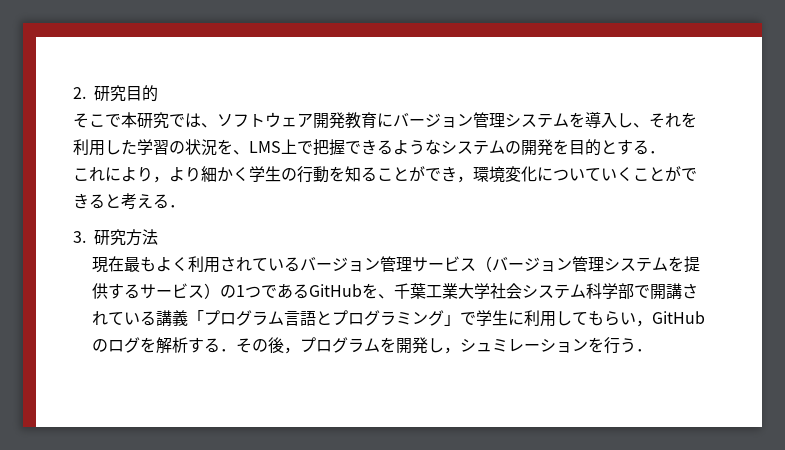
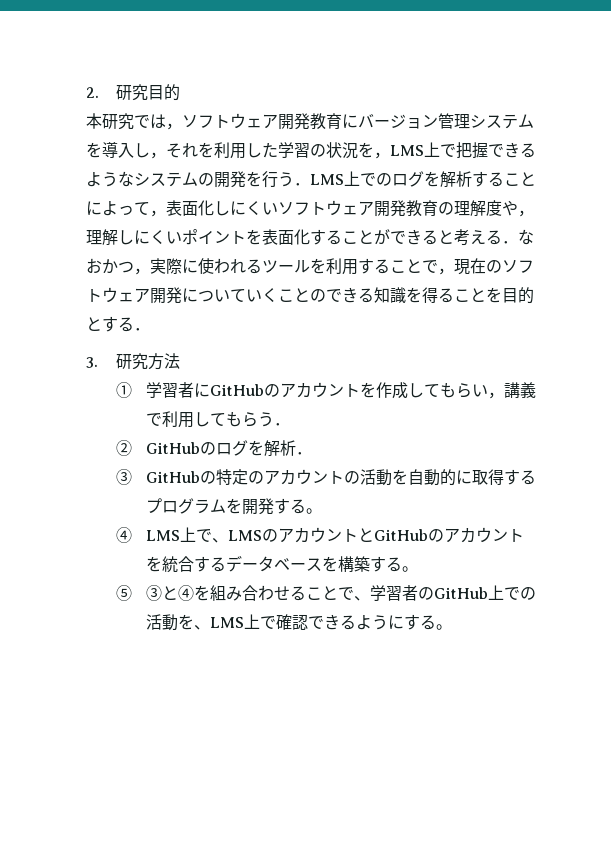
[73,113,121,128] そこで -> (180, 92) none
[201,123,217,128] 、 -> [166,123,182,130] ，
[633,123,649,128] 、 -> [150,152,166,159] ，
[233,150,249,155] 、 -> [374,152,390,159] ，
[569,139,665,156] [73,166,633,183] 目的とする． // これにより，より細かく学生の行動を知ることができ，環境変化についていく -> [262,171,536,188] [86,200,534,217] [86,229,342,246] 行う．LMS上でのログを解析することによって，表面化しにくいソフトウェア開発教育の理解度や，理解しにくいポイントを表面化する
[73,229,158,246] [91,256,700,273] [91,283,698,300] [91,310,524,326] // 3.研究方法 // 現在最もよく利用されているバージョン管理サービス（バージョン管理システムを提供するサービス）の1つであるGitHubを、千葉工業大学社会システム科学部で開講されている講義「プログラム言語とプログラミング」で学生に -> [518,229,534,245] [86,258,534,275] [86,287,534,304] [86,316,150,332] [86,353,180,370] [115,382,536,399] [145,413,162,426] なおかつ，実際に使われるツールを利用することで，現在のソフトウェア開発についていくことのできる知識を得ることを目的とする． // 3.研究方法 // ①学習者にGitHubのアカウントを作成してもらい，講義で
[619,312,652,327] い， -> [257,412,290,427] [115,440,132,456] う． // ②
[187,337,652,354] する．その後，プログラムを開発し，シュミレーションを行う． -> [295,452,312,455] [115,469,536,486] [145,498,322,515] [115,527,524,543] [145,555,418,573] [115,585,536,601] [145,614,452,631] ． // ③ GitHubの特定のアカウントの活動を自動的に取得するプログラムを開発する。 // ④ LMS上で、LMSのアカウントとGitHubのアカウントを統合するデータベースを構築する。 // ⑤ ③と④を組み合わせることで、学習者のGitHub上での活動を、LMS上で確認できるようにする。

